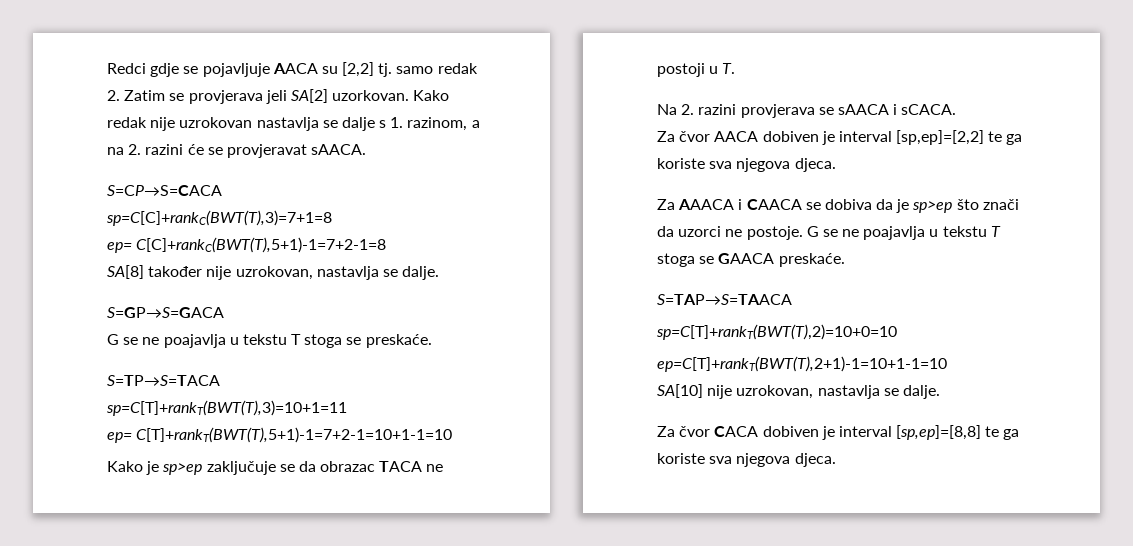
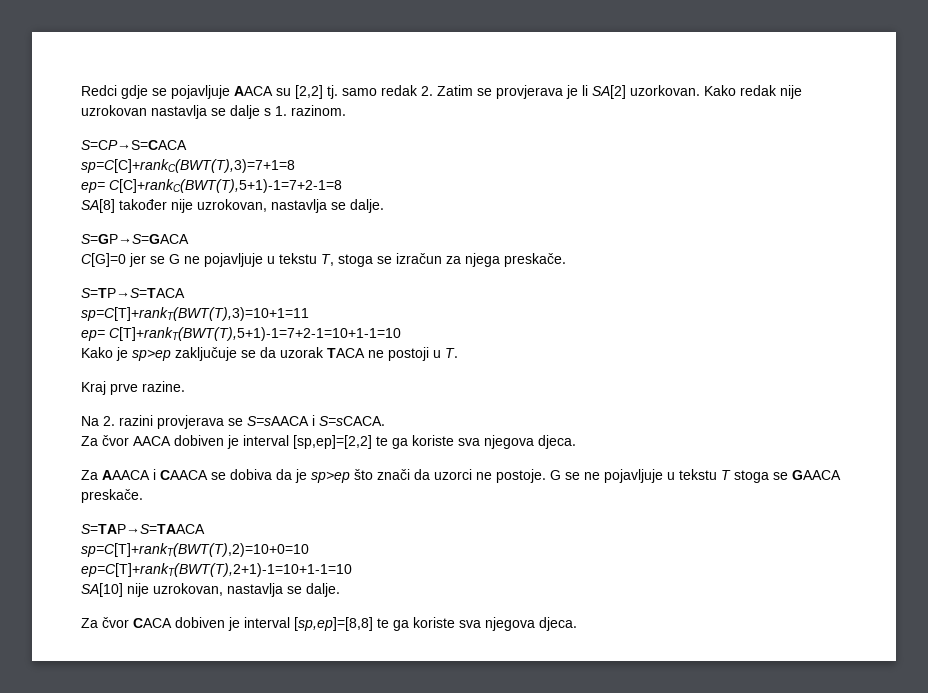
[265,90,287,104] jeli -> [566,85,588,99] je li
[407,117,480,131] [107,144,367,158] razinom, a na 2. razini će se provjeravat sAACA. -> [291,105,346,116] razinom.
[107,334,432,348] G se ne poajavlja u tekstu T stoga se preskaće. -> [81,253,566,267] C[G]=0 jer se G ne pojavljuje u tekstu T, stoga se izračun za njega preskače.
[320,461,376,472] obrazac -> [280,347,324,358] uzorak
(736, 68) none -> [81,381,185,395] // Kraj prve razine.
[837,104,957,115] sAACA i sCACA. -> [247,415,385,426] S=sAACA i S=sCACA.
[863,226,926,240] poajavlja -> [604,469,663,483] pojavljuje
[778,253,845,267] preskaće. -> [81,489,143,503] preskače.

